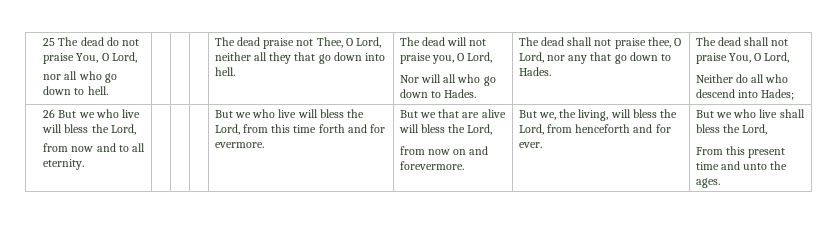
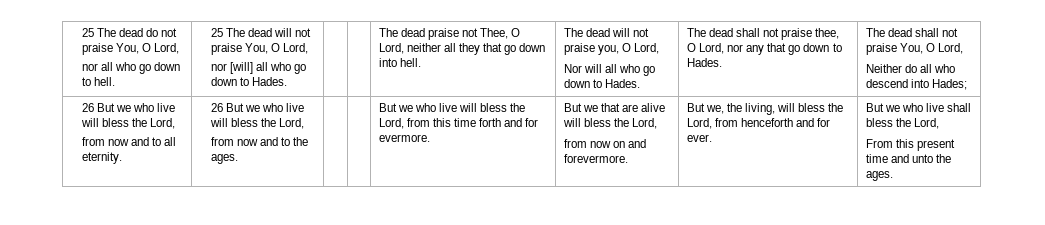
(108, 90) none -> [210,28,312,37] [210,43,309,55] [210,62,307,74] [210,77,287,86] 25 The dead will not praise You, O Lord, // nor [will] all who go down to Hades.
(85, 164) none -> [210,103,305,112] [209,118,305,129] [210,137,309,146] [210,154,238,164] 26 But we who live will bless the Lord, // from now and to the ages.

